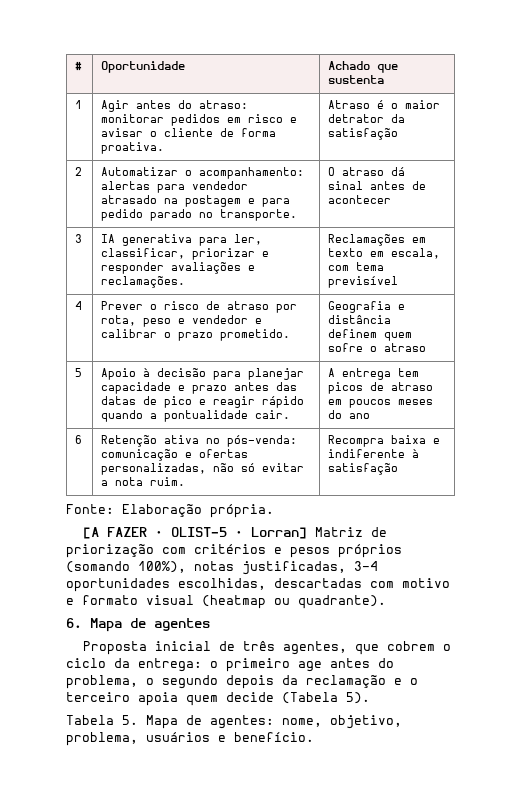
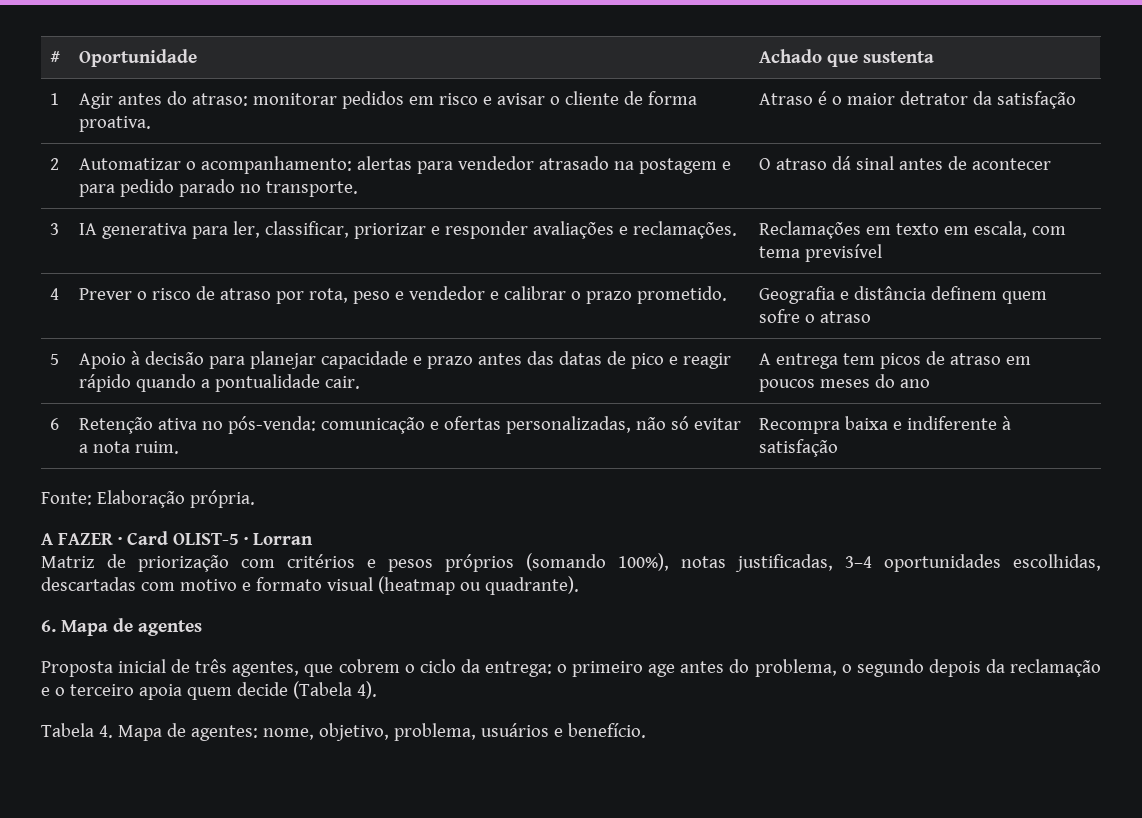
[82,527,99,539] [A -> [41,533,53,545] A
(163, 534) none -> [126,531,168,545] Card
[250,527,307,539] Lorran] -> [252,533,313,545] Lorran //
[346,692,370,704] 5). -> [356,681,377,699] 4).
[122,715,138,725] 5. -> [98,725,113,738] 4.

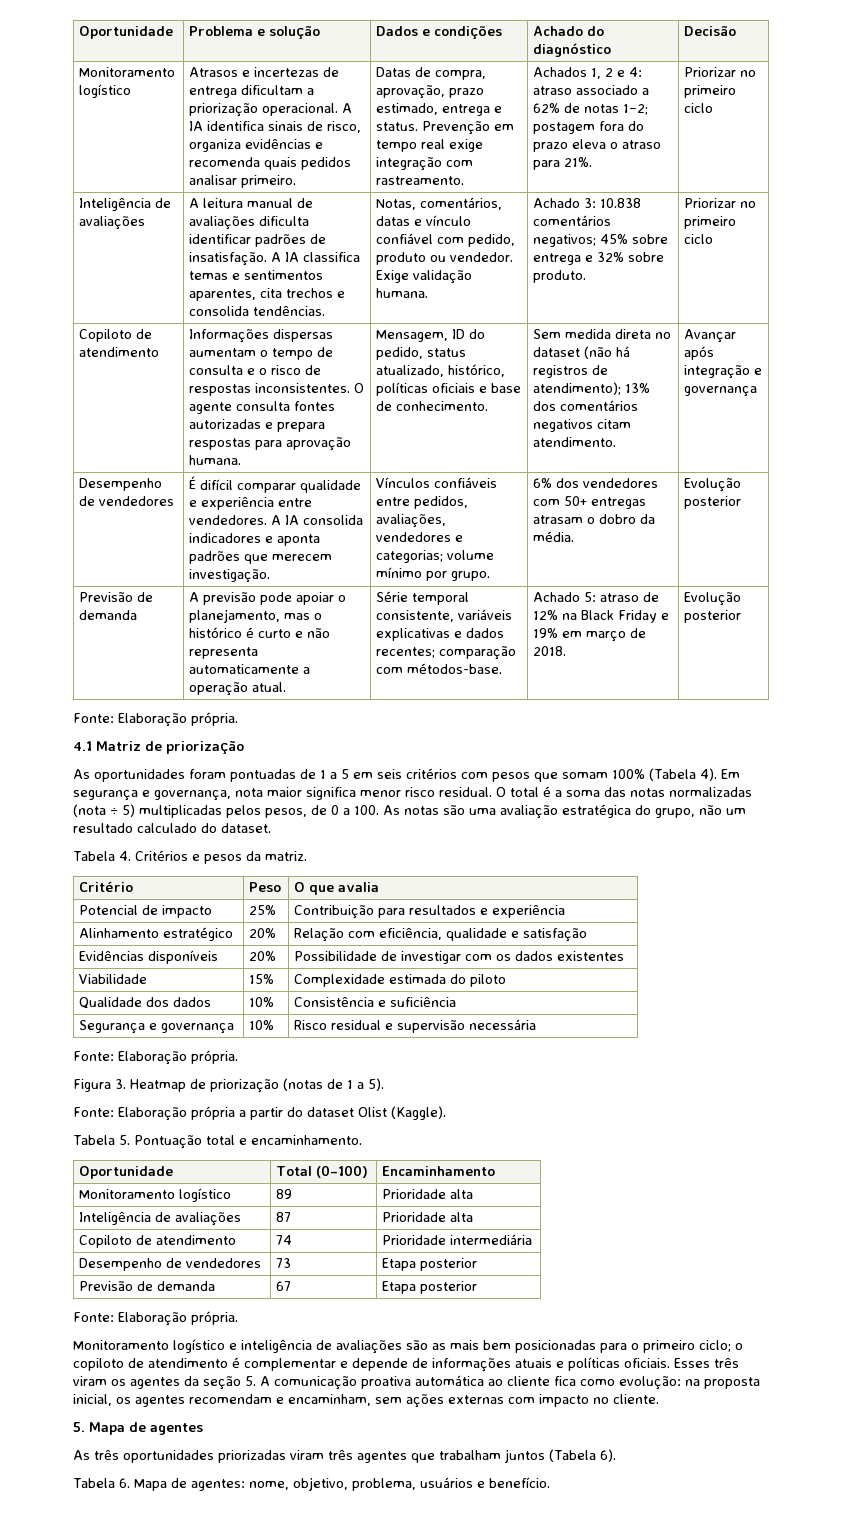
[50,51,61,63] [79,49,198,67] [759,49,935,67] [50,93,60,105] [79,91,698,109] [79,116,152,132] [759,91,1077,109] [50,158,60,170] [79,156,732,174] [79,179,359,197] [759,156,1052,170] [50,223,60,235] [79,221,738,239] [759,221,1067,239] [759,244,883,262] [50,288,60,300] [79,286,728,304] [759,286,1048,304] [759,309,872,323] [50,354,60,365] [79,351,732,369] [79,374,361,392] [759,351,1032,369] [759,374,931,392] [50,418,60,430] [79,416,742,434] [79,441,180,454] [759,416,1012,434] [759,439,839,457] [41,490,255,508] [41,531,313,545] [41,553,1101,572] [41,576,579,595] [41,618,202,636] [41,659,1101,677] [41,681,377,700] [41,723,113,738] # | Oportunidade | Achado que sustenta // 1 | Agir antes do atraso: monitorar pedidos em risco e avisar o cliente de forma proativa. | Atraso é o maior detrator da satisfação // 2 | Automatizar o acompanhamento: alertas para vendedor atrasado na postagem e para pedido parado no transporte. | O atraso dá sinal antes de acontecer // 3 | IA generativa para ler, classificar, priorizar e responder avaliações e reclamações. | Reclamações em texto em escala, com tema previsível // 4 | Prever o risco de atraso por rota, peso e vendedor e calibrar o prazo prometido. | Geografia e distância definem quem sofre o atraso // 5 | Apoio à decisão para planejar capacidade e prazo antes das datas de pico e reagir rápido quando a pontualidade cair. | A entrega tem picos de atraso em poucos meses do ano // 6 | Retenção ativa no pós-venda: comunicação e ofertas personalizadas, não só evitar a nota ruim. | Recompra baixa e indiferente à satisfação // Fonte: Elaboração própria. // A FAZER · Card OLIST-5 · Lorran // Matriz de priorização com critérios e pesos próprios (somando 100%), notas justificadas, 3–4 oportunidades escolhidas, descartadas com motivo e formato visual (heatmap ou quadrante). // 6. Mapa de agentes // Proposta inicial de três agentes, que cobrem o ciclo da entrega: o primeiro age antes do problema, o segundo depois da reclamação e o terceiro apoia quem decide (Tabela 4). // Tabela 4. -> [79,26,174,39] [189,26,321,39] [376,26,503,39] [533,26,605,36] [533,43,612,57] [684,26,737,36] [79,67,176,77] [79,84,132,98] [189,67,340,77] [189,85,315,98] [189,103,353,117] [189,121,362,133] [189,138,324,152] [189,157,352,170] [189,175,297,188] [376,67,487,80] [376,85,485,99] [376,103,503,116] [376,121,515,135] [376,139,484,152] [376,157,474,171] [376,176,465,185] [533,67,643,79] [533,85,650,95] [533,103,649,115] [533,121,645,134] [533,139,662,152] [533,157,593,170] [684,67,757,77] [684,85,737,98] [684,103,714,113] [79,197,172,211] [79,216,146,230] [189,198,314,208] [189,216,310,230] [189,234,327,247] [189,252,361,266] [189,270,324,280] [189,288,346,301] [189,305,326,316] [376,197,503,210] [376,215,472,226] [376,233,516,247] [376,252,514,265] [376,270,473,284] [376,288,429,298] [533,198,642,208] [533,215,612,226] [533,234,669,247] [533,252,665,265] [533,270,587,283] [684,198,757,208] [684,216,737,229] [684,234,714,244] [79,329,153,342] [79,347,160,357] [189,329,334,343] [189,347,334,360] [189,365,322,375] [189,383,365,396] [189,401,336,414] [189,419,326,432] [189,437,352,451] [189,455,242,465] [376,329,486,342] [376,347,467,360] [376,364,506,377] [376,382,522,396] [376,401,489,411] [533,329,672,339] [533,346,631,359] [533,365,609,378] [533,382,651,395] [533,400,639,411] [533,419,632,432] [533,437,617,447] [684,329,737,343] [684,346,715,360] [684,365,763,379] [684,386,758,397] [79,478,163,491] [79,496,175,506] [189,476,362,493] [189,496,313,510] [189,515,364,525] [189,533,321,546] [189,551,333,564] [189,569,271,583] [376,477,498,488] [376,496,469,509] [376,514,447,528] [376,532,464,542] [376,550,495,563] [376,567,491,581] [533,478,659,488] [533,496,647,509] [533,514,656,524] [533,531,575,542] [684,478,742,492] [684,496,742,509] [79,592,154,602] [79,610,138,620] [189,592,347,605] [189,609,323,623] [189,627,331,638] [189,647,259,659] [189,664,311,674] [189,682,287,696] [376,591,470,605] [376,609,513,622] [376,628,505,641] [376,646,517,660] [376,663,503,674] [533,592,660,602] [533,610,670,623] [533,628,647,642] [533,646,567,656] [684,592,742,606] [684,610,742,623] [73,712,238,727] [73,741,244,754] [73,768,740,782] [73,786,752,801] [73,804,746,819] [73,823,271,833] [73,850,307,864] [79,881,134,892] [249,882,282,892] [294,882,380,895] [79,905,213,918] [249,905,277,915] [294,904,566,919] [79,927,234,941] [249,928,277,938] [294,927,588,942] [79,950,219,964] [249,951,277,961] [294,951,625,964] [79,974,148,984] [249,974,275,984] [294,974,507,987] [79,997,212,1009] [249,997,275,1007] [294,996,457,1007] [79,1020,235,1034] [249,1020,275,1030] [294,1019,537,1033] [73,1050,238,1065] [73,1078,384,1093] [73,1106,446,1121] [73,1135,362,1149] [79,1166,174,1179] [276,1165,369,1178] [382,1166,496,1176] [79,1188,232,1202] [276,1189,293,1199] [382,1189,474,1199] [79,1211,242,1226] [276,1212,292,1222] [382,1212,474,1222] [79,1235,237,1248] [276,1235,293,1245] [382,1234,533,1245] [79,1258,262,1271] [276,1258,292,1268] [382,1258,478,1271] [79,1281,216,1291] [276,1281,292,1291] [382,1281,478,1294] [73,1311,238,1326] [73,1339,743,1354] [73,1357,739,1372] [73,1375,760,1390] [73,1394,659,1408] [73,1422,203,1435] [73,1449,616,1463] [73,1478,130,1488] Oportunidade | Problema e solução | Dados e condições | Achado do diagnóstico | Decisão // Monitoramento logístico | Atrasos e incertezas de entrega dificultam a priorização operacional. A IA identifica sinais de risco, organiza evidências e recomenda quais pedidos analisar primeiro. | Datas de compra, aprovação, prazo estimado, entrega e status. Prevenção em tempo real exige integração com rastreamento. | Achados 1, 2 e 4: atraso associado a 62% de notas 1–2; postagem fora do prazo eleva o atraso para 21%. | Priorizar no primeiro ciclo // Inteligência de avaliações | A leitura manual de avaliações dificulta identificar padrões de insatisfação. A IA classifica temas e sentimentos aparentes, cita trechos e consolida tendências. | Notas, comentários, datas e vínculo confiável com pedido, produto ou vendedor. Exige validação humana. | Achado 3: 10.838 comentários negativos; 45% sobre entrega e 32% sobre produto. | Priorizar no primeiro ciclo // Copiloto de atendimento | Informações dispersas aumentam o tempo de consulta e o risco de respostas inconsistentes. O agente consulta fontes autorizadas e prepara respostas para aprovação humana. | Mensagem, ID do pedido, status atualizado, histórico, políticas oficiais e base de conhecimento. | Sem medida direta no dataset (não há registros de atendimento); 13% dos comentários negativos citam atendimento. | Avançar após integração e governança // Desempenho de vendedores | É difícil comparar qualidade e experiência entre vendedores. A IA consolida indicadores e aponta padrões que merecem investigação. | Vínculos confiáveis entre pedidos, avaliações, vendedores e categorias; volume mínimo por grupo. | 6% dos vendedores com 50+ entregas atrasam o dobro da média. | Evolução posterior // Previsão de demanda | A previsão pode apoiar o planejamento, mas o histórico é curto e não representa automaticamente a operação atual. | Série temporal consistente, variáveis explicativas e dados recentes; comparação com métodos-base. | Achado 5: atraso de 12% na Black Friday e 19% em março de 2018. | Evolução posterior // Fonte: Elaboração própria. // 4.1 Matriz de priorização // As oportunidades foram pontuadas de 1 a 5 em seis critérios com pesos que somam 100% (Tabela 4). Em segurança e governança, nota maior significa menor risco residual. O total é a soma das notas normalizadas (nota ÷ 5) multiplicadas pelos pesos, de 0 a 100. As notas são uma avaliação estratégica do grupo, não um resultado calculado do dataset. // Tabela 4. Critérios e pesos da matriz. // Critério | Peso | O que avalia // Potencial de impacto | 25% | Contribuição para resultados e experiência // Alinhamento estratégico | 20% | Relação com eficiência, qualidade e satisfação // Evidências disponíveis | 20% | Possibilidade de investigar com os dados existentes // Viabilidade | 15% | Complexidade estimada do piloto // Qualidade dos dados | 10% | Consistência e suficiência // Segurança e governança | 10% | Risco residual e supervisão necessária // Fonte: Elaboração própria. // Figura 3. Heatmap de priorização (notas de 1 a 5). // Fonte: Elaboração própria a partir do dataset Olist (Kaggle). // Tabela 5. Pontuação total e encaminhamento. // Oportunidade | Total (0–100) | Encaminhamento // Monitoramento logístico | 89 | Prioridade alta // Inteligência de avaliações | 87 | Prioridade alta // Copiloto de atendimento | 74 | Prioridade intermediária // Desempenho de vendedores | 73 | Etapa posterior // Previsão de demanda | 67 | Etapa posterior // Fonte: Elaboração própria. // Monitoramento logístico e inteligência de avaliações são as mais bem posicionadas para o primeiro ciclo; o copiloto de atendimento é complementar e depende de informações atuais e políticas oficiais. Esses três viram os agentes da seção 5. A comunicação proativa automática ao cliente fica como evolução: na proposta inicial, os agentes recomendam e encaminham, sem ações externas com impacto no cliente. // 5. Mapa de agentes // As três oportunidades priorizadas viram três agentes que trabalham juntos (Tabela 6). // Tabela 6.

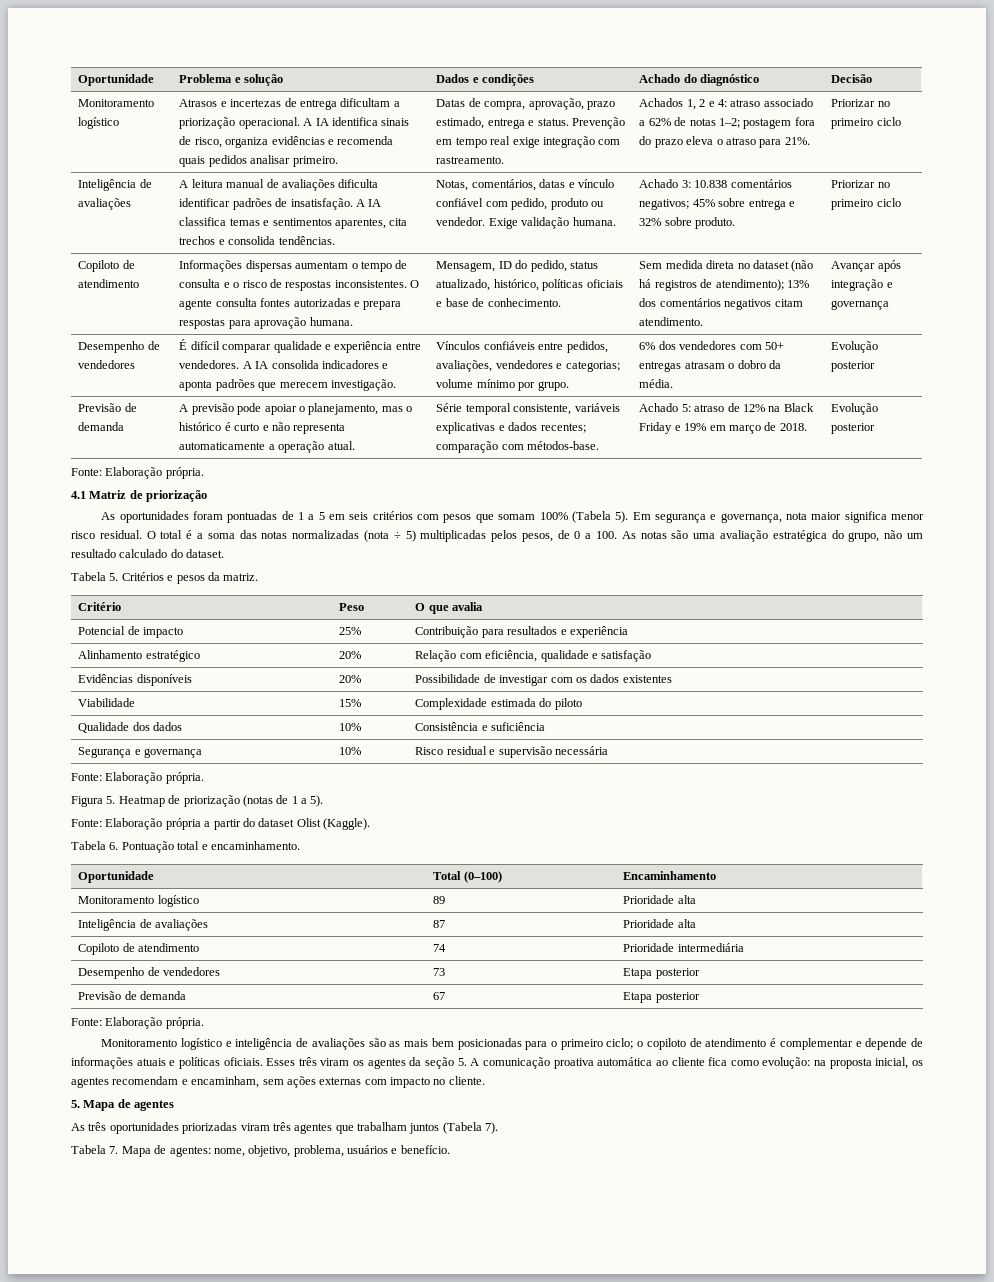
[699,768,717,781] 4). -> [615,511,629,523] 5).
[118,851,131,861] 4. -> [109,573,119,581] 5.
[115,1079,126,1089] 3. -> [106,796,116,804] 5.
[118,1135,130,1145] 5. -> [109,842,119,850] 6.
[599,1449,616,1462] [73,1478,130,1488] 6). // Tabela 6. -> [485,1122,499,1134] [71,1145,119,1154] 7). // Tabela 7.

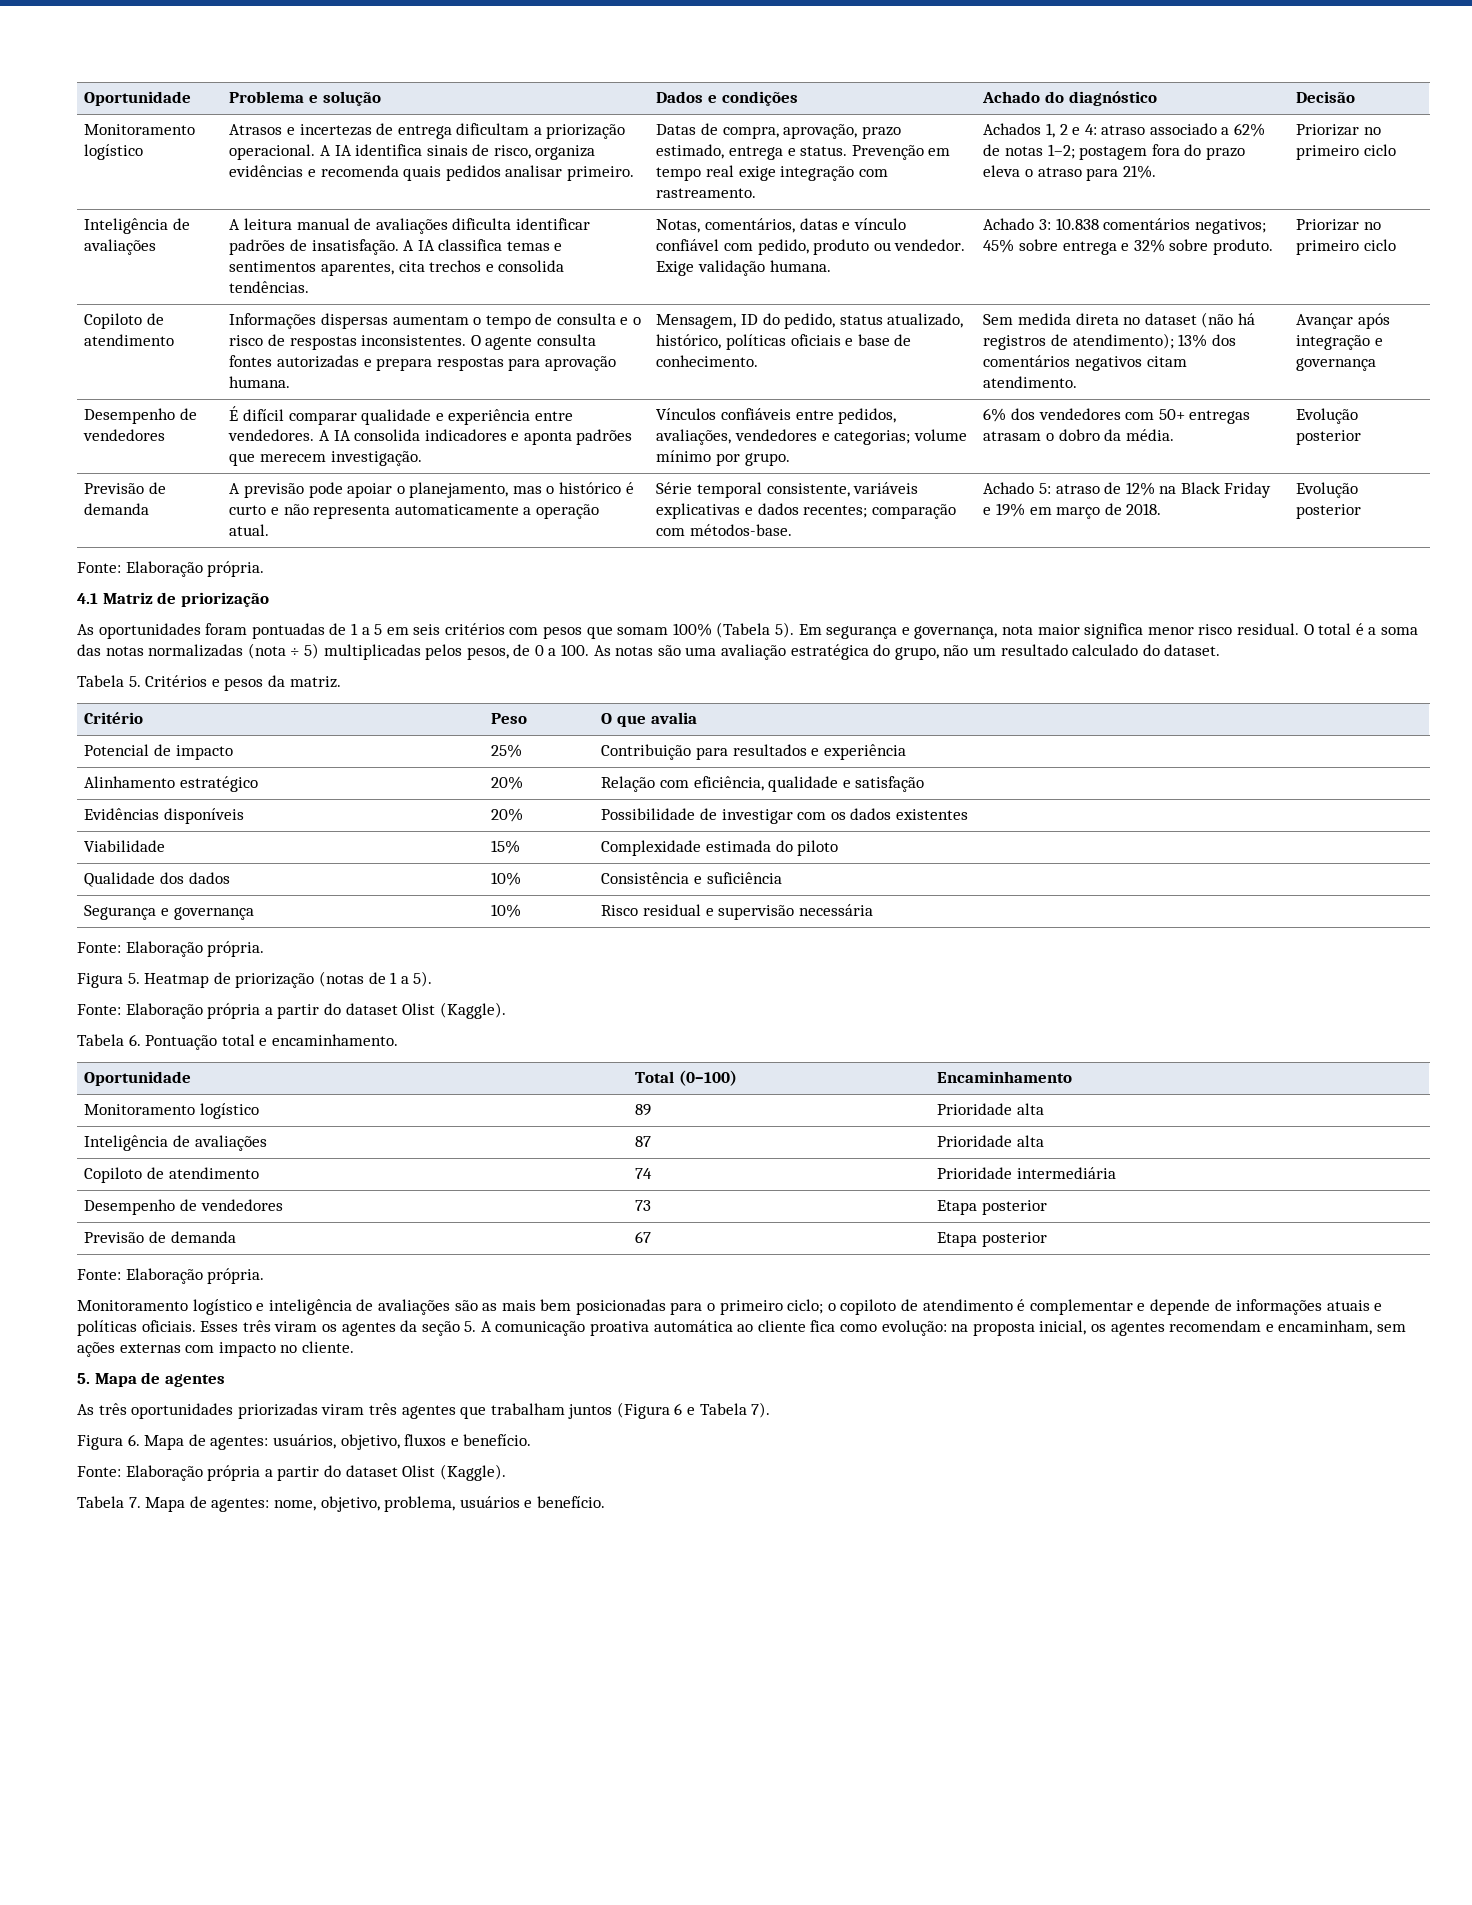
[442,1122,499,1134] (Tabela 7). -> [616,1402,771,1419] [77,1434,532,1450] [77,1464,506,1481] (Figura 6 e Tabela 7). // Figura 6. Mapa de agentes: usuários, objetivo, fluxos e benefício. // Fonte: Elaboração própria a partir do dataset Olist (Kaggle).

